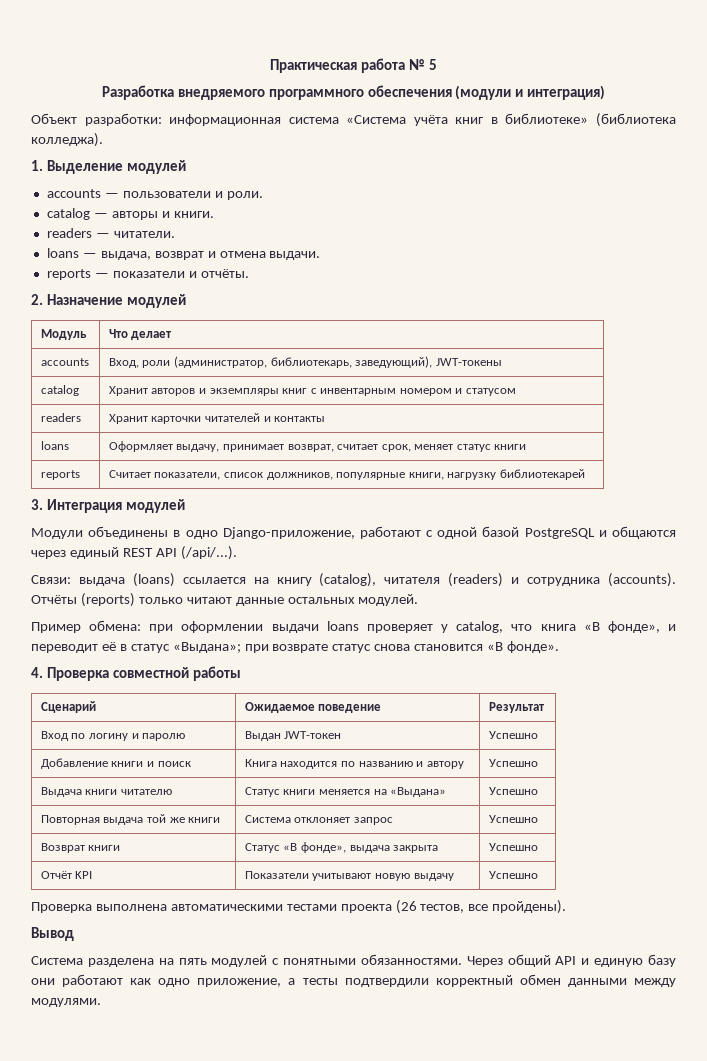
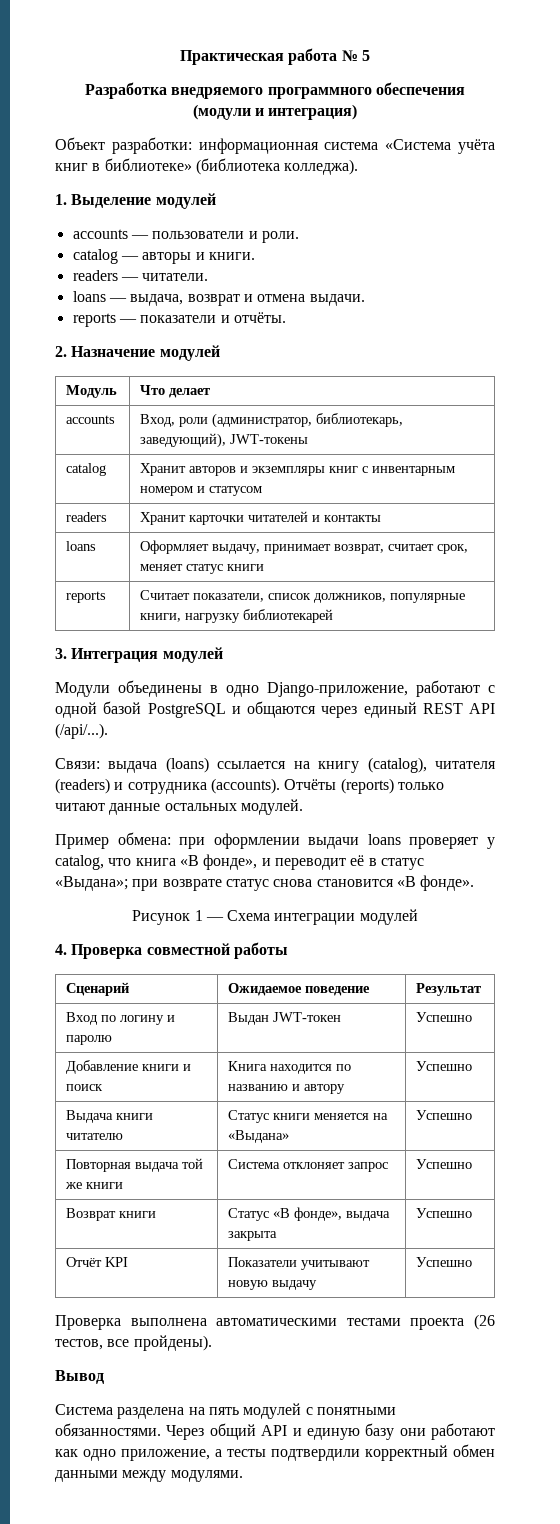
(560, 647) none -> [132,909,418,925] // Рисунок 1 — Схема интеграции модулей

